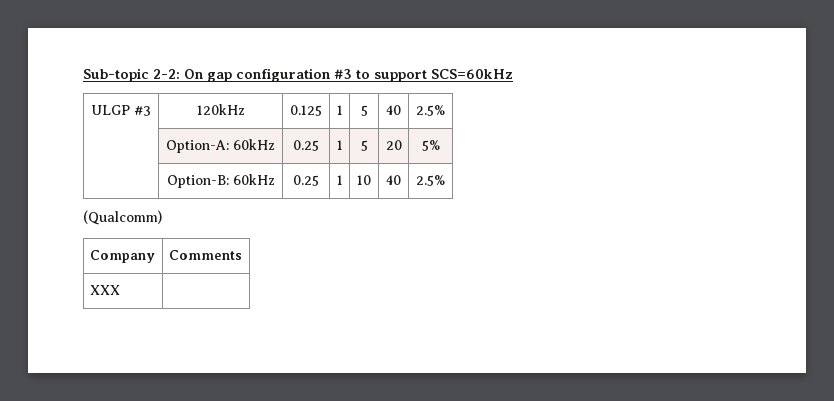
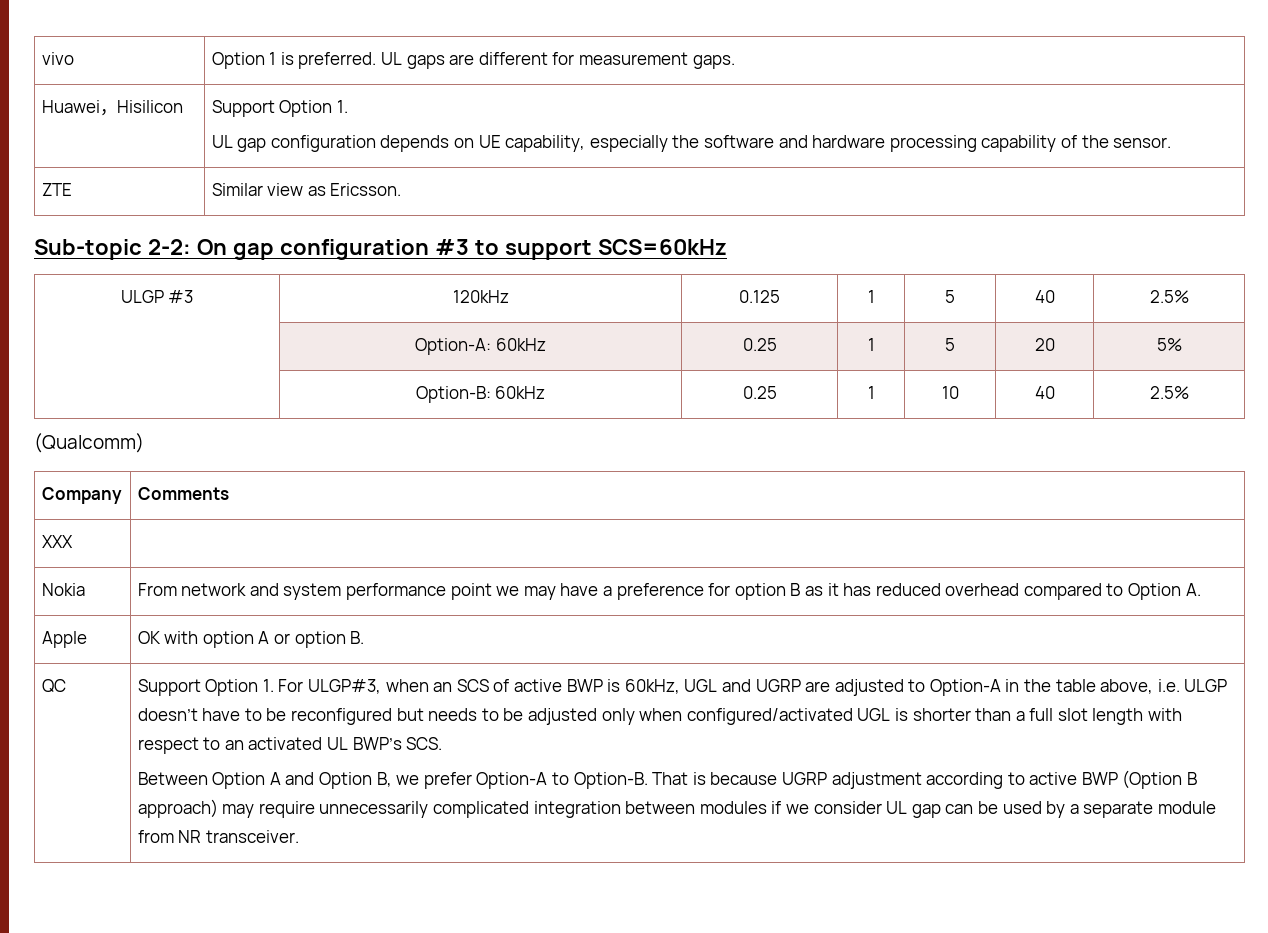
(83, 75) none -> [41,52,74,65] [211,52,735,69] [41,100,183,116] [211,100,348,117] [211,135,1172,152] [41,183,72,196] [211,183,402,196] vivo | Option 1 is preferred. UL gaps are different for measurement gaps. // Huawei，Hisilicon | Support Option 1. // UL gap configuration depends on UE capability, especially the software and hardware processing capability of the sensor. // ZTE | Similar view as Ericsson. //
(120, 290) none -> [41,583,85,596] [137,583,1201,600] [41,631,87,648] [137,631,365,648] [41,679,66,693] [137,679,1228,696] [137,708,1183,725] [137,737,443,754] [137,770,1198,789] [137,799,1216,818] [137,830,299,843] // Nokia | From network and system performance point we may have a preference for option B as it has reduced overhead compared to Option A. // Apple | OK with option A or option B. // QC | Support Option 1. For ULGP#3, when an SCS of active BWP is 60kHz, UGL and UGRP are adjusted to Option-A in the table above, i.e. ULGP doesn’t have to be reconfigured but needs to be adjusted only when configured/activated UGL is shorter than a full slot length with respect to an activated UL BWP’s SCS. // Between Option A and Option B, we prefer Option-A to Option-B. That is because UGRP adjustment according to active BWP (Option B approach) may require unnecessarily complicated integration between modules if we consider UL gap can be used by a separate module from NR transceiver.

